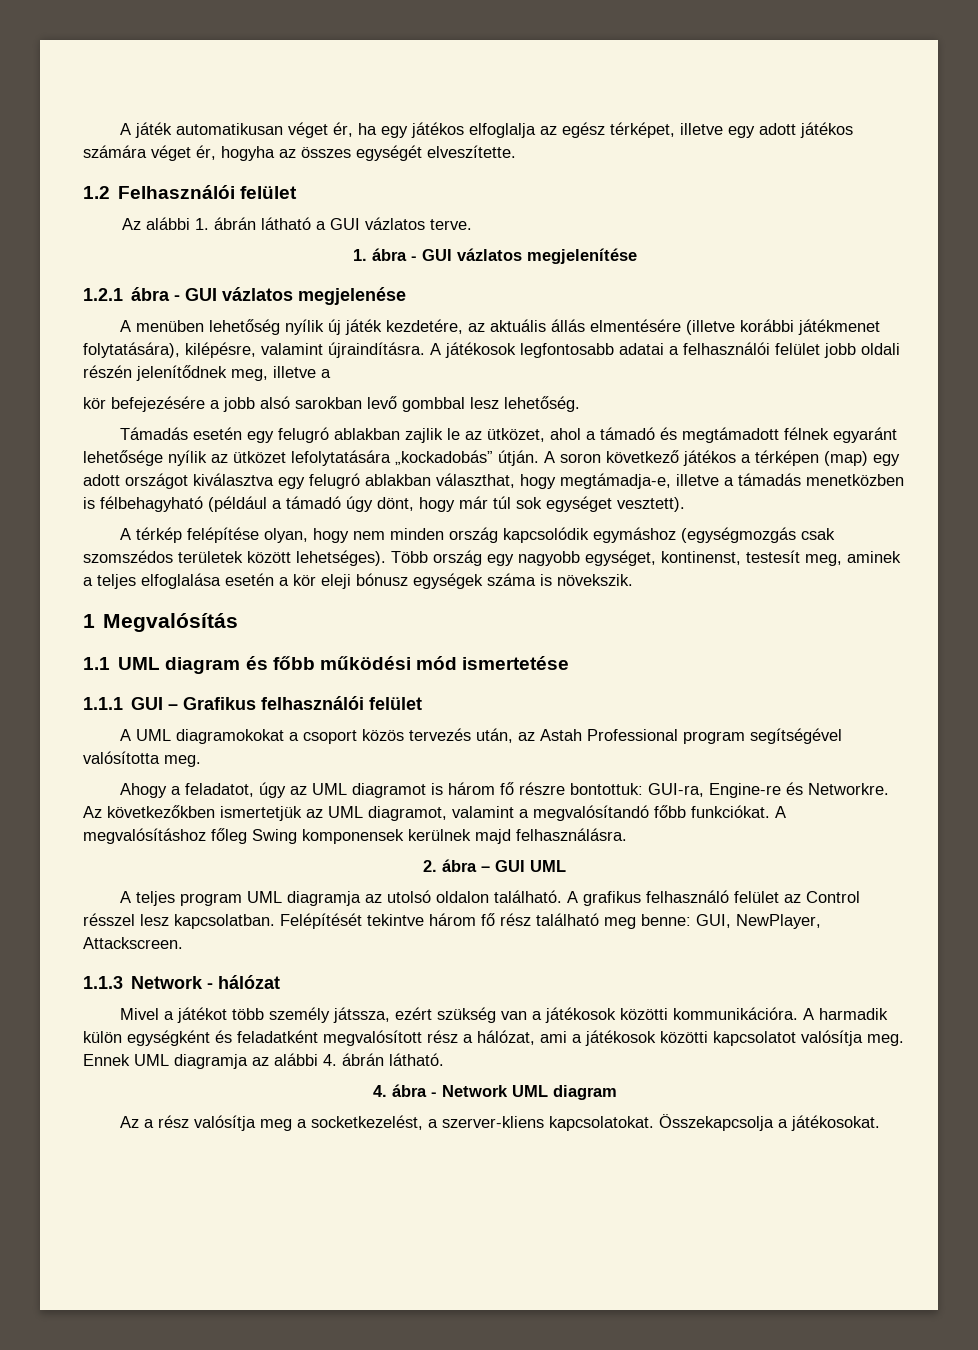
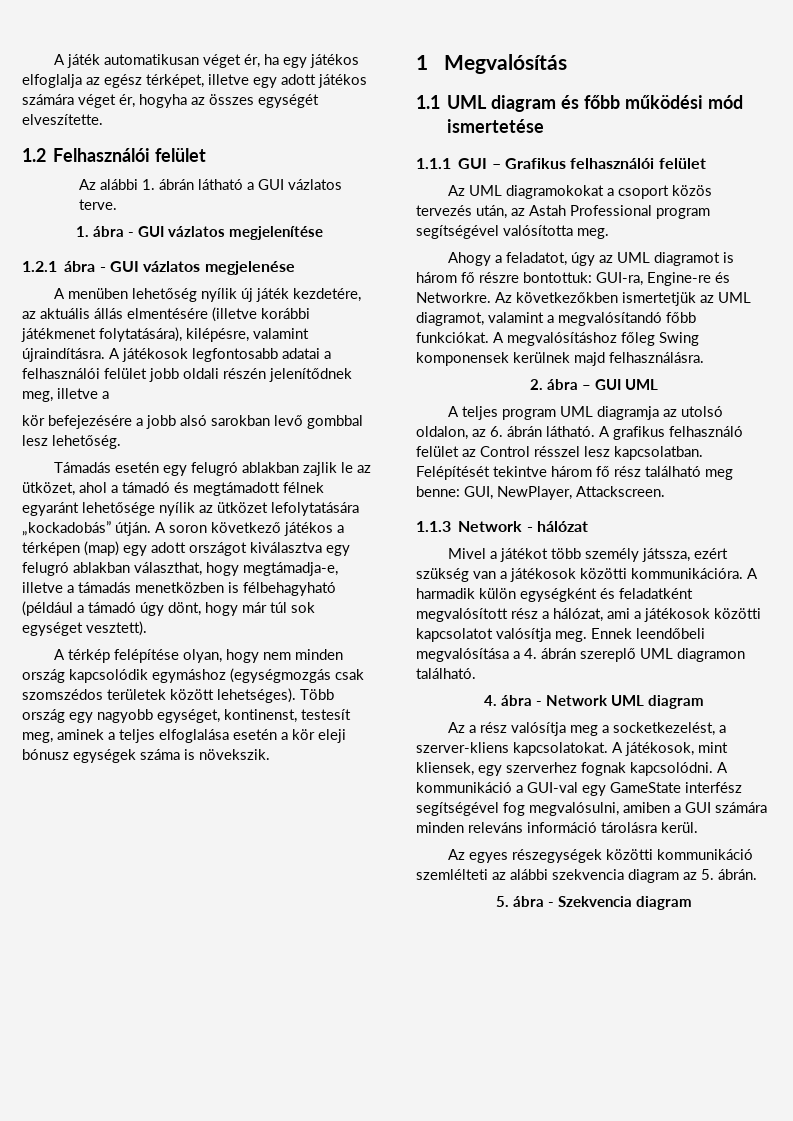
[119,729,131,741] A -> [448,185,466,196] Az
[435,890,562,903] oldalon található. -> [416,426,595,440] oldalon, az 6. ábrán látható.
[134,1053,444,1069] UML diagramja az alábbi 4. ábrán látható. -> [636,628,705,639] [416,648,745,662] [416,668,476,679] leendőbeli megvalósítása a 4. ábrán szereplő UML diagramon található.
[658,1114,880,1131] Összekapcsolja a játékosokat. -> [612,742,728,756] [416,762,728,776] [416,782,742,796] [416,802,767,816] [416,822,698,833] [448,849,754,863] [416,869,757,883] [495,896,692,910] A játékosok, mint kliensek, egy szerverhez fognak kapcsolódni. A kommunikáció a GUI-val egy GameState interfész segítségével fog megvalósulni, amiben a GUI számára minden releváns információ tárolásra kerül. // Az egyes részegységek közötti kommunikáció szemlélteti az alábbi szekvencia diagram az 5. ábrán. // 5. ábra - Szekvencia diagram

